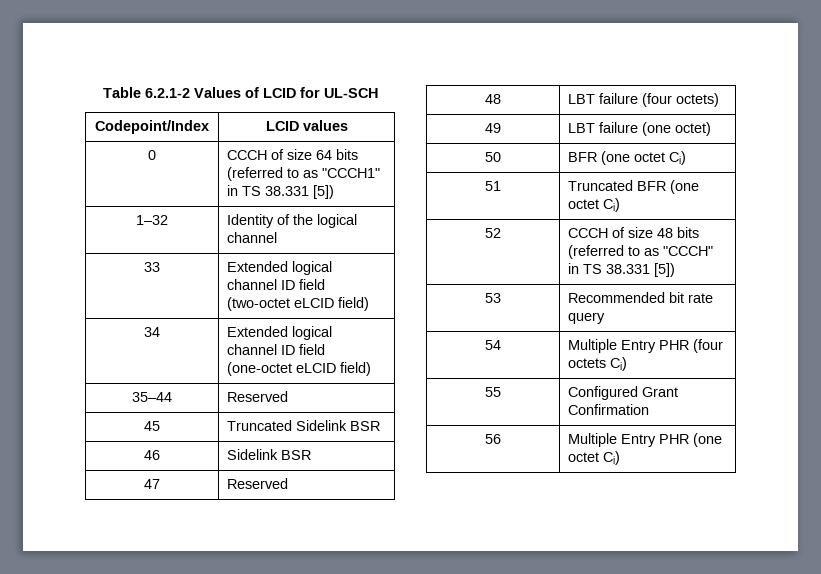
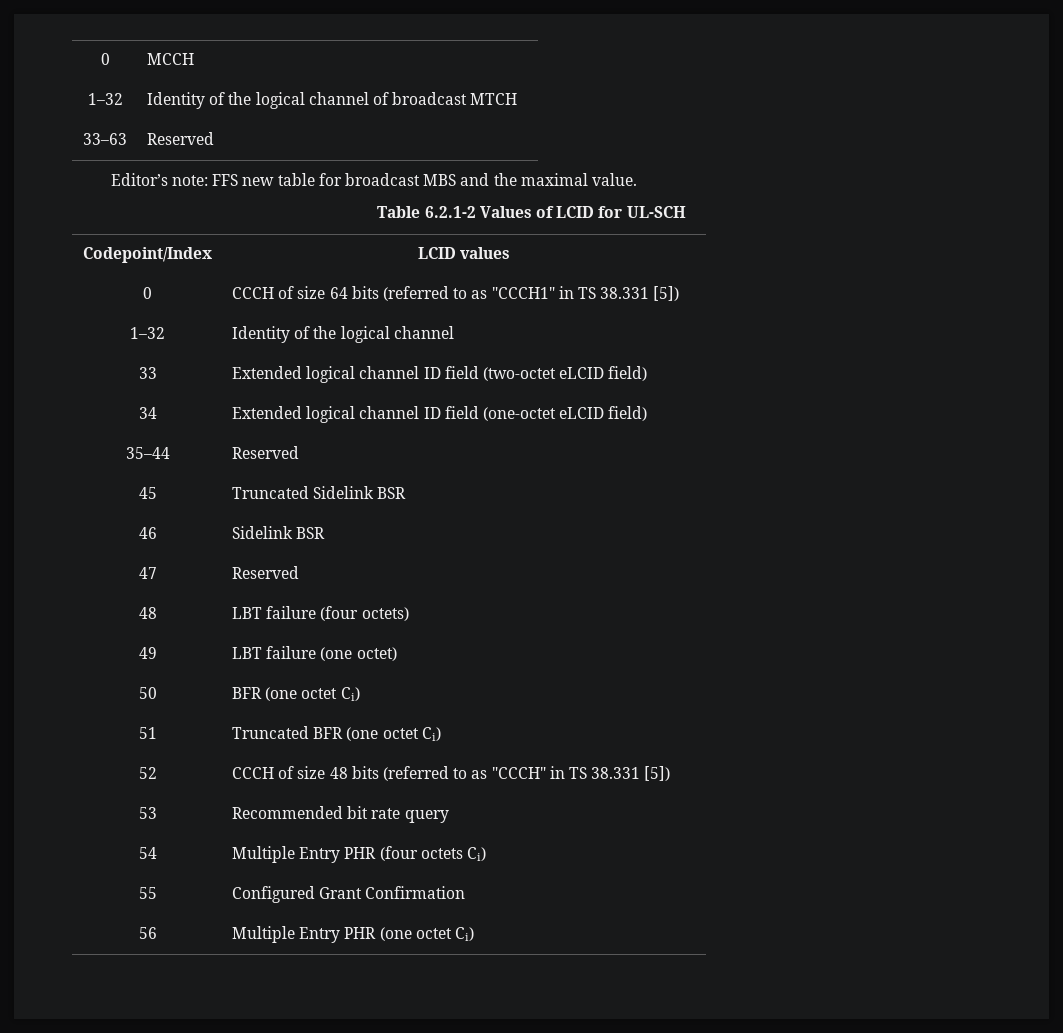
(102, 92) none -> [100,53,110,65] [147,53,195,65] [87,93,123,105] [147,92,518,109] [83,133,127,145] [147,132,215,145] [110,173,637,186] 0 | MCCH // 1–32 | Identity of the logical channel of broadcast MTCH // 33–63 | Reserved // Editor’s note: FFS new table for broadcast MBS and the maximal value. //

